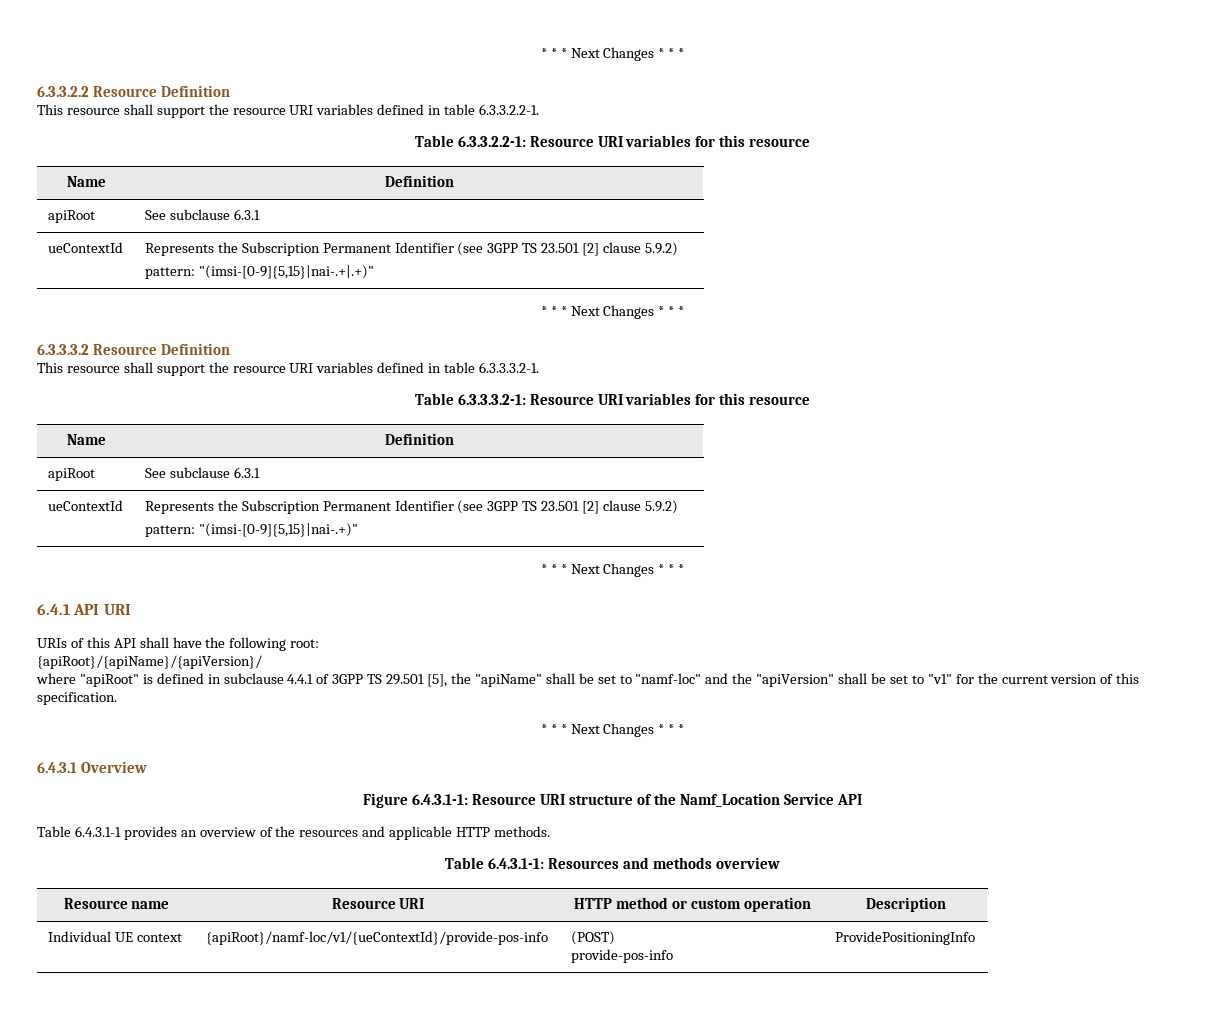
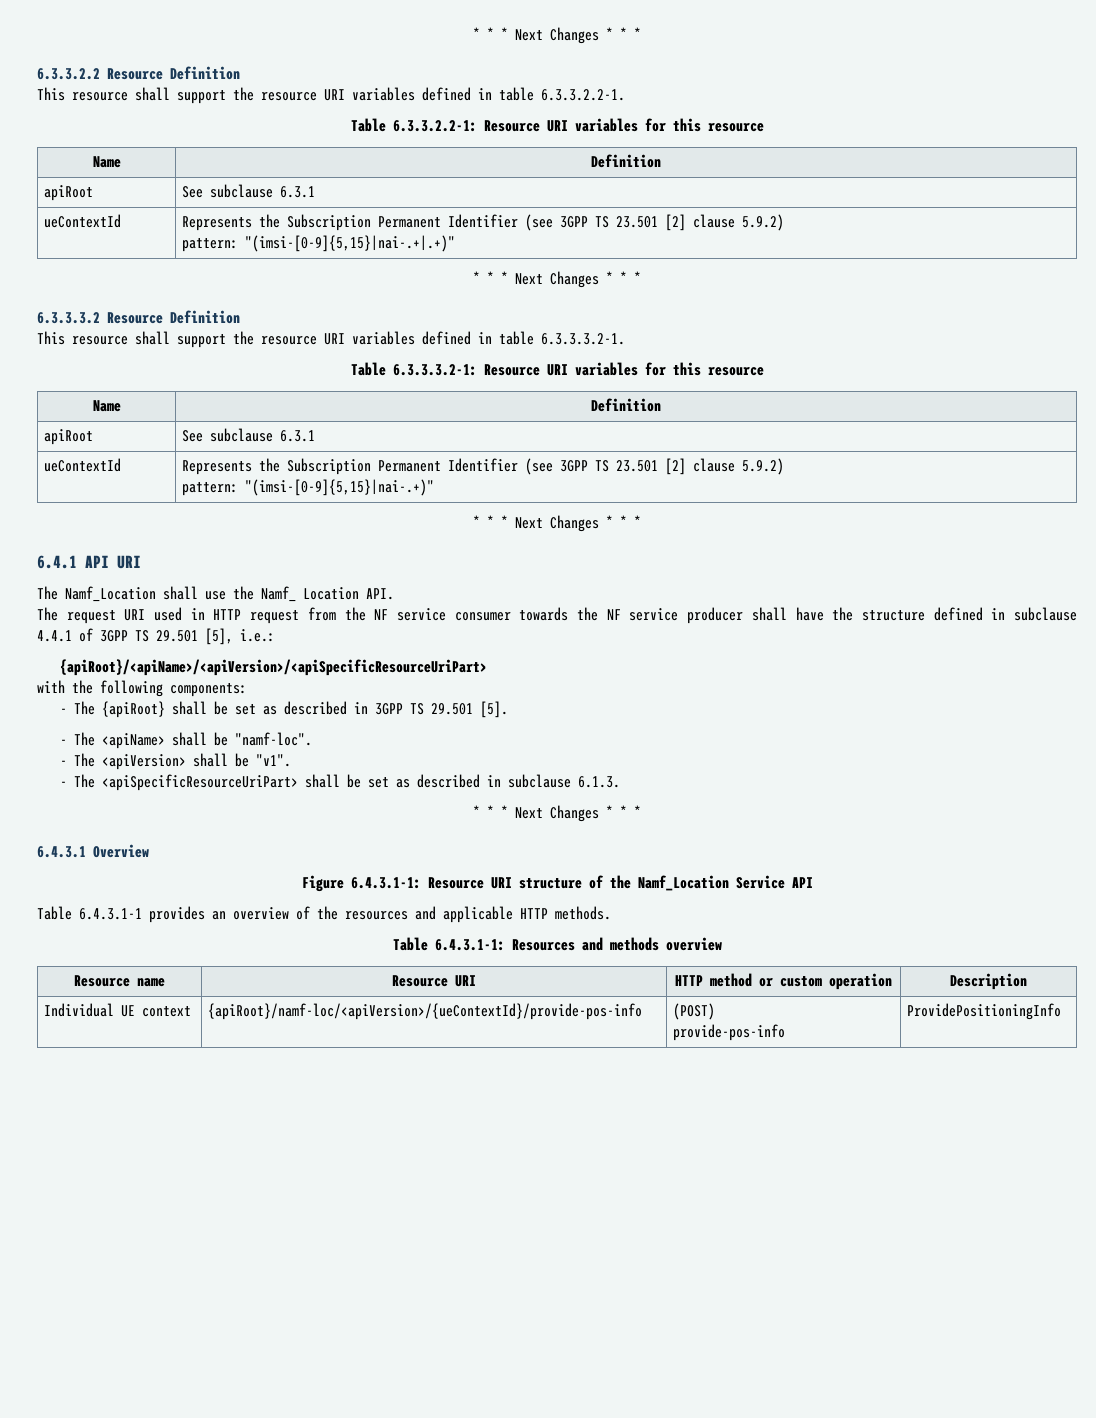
[37,637,320,651] [37,655,262,669] [36,673,153,687] URIs of this API shall have the following root: // {apiRoot}/{apiName}/{apiVersion}/ // where "apiRoot" is -> [37,586,394,602] [37,607,925,624] The Namf_Location shall use the Namf_ Location API. // The request URI used in HTTP request from the NF service consumer towards the NF service producer shall have the structure
[450,673,1140,687] [37,692,117,705] the "apiName" shall be set to "namf-loc" and the "apiVersion" shall be set to "v1" for the current version of this specification. -> [240,629,275,642] [59,659,487,676] [37,680,247,697] [59,701,508,718] [59,732,312,749] [59,753,291,770] [59,774,620,791] i.e.: // {apiRoot}/<apiName>/<apiVersion>/<apiSpecificResourceUriPart> // with the following components: // - The {apiRoot} shall be set as described in 3GPP TS 29.501 [5]. // - The <apiName> shall be "namf-loc". // - The <apiVersion> shall be "v1". // - The <apiSpecificResourceUriPart> shall be set as described in subclause 6.1.3.
[205,931,548,945] {apiRoot}/namf-loc/v1/{ueContextId}/provide-pos-info -> [208,1003,643,1020] {apiRoot}/namf-loc/<apiVersion>/{ueContextId}/provide-pos-info

